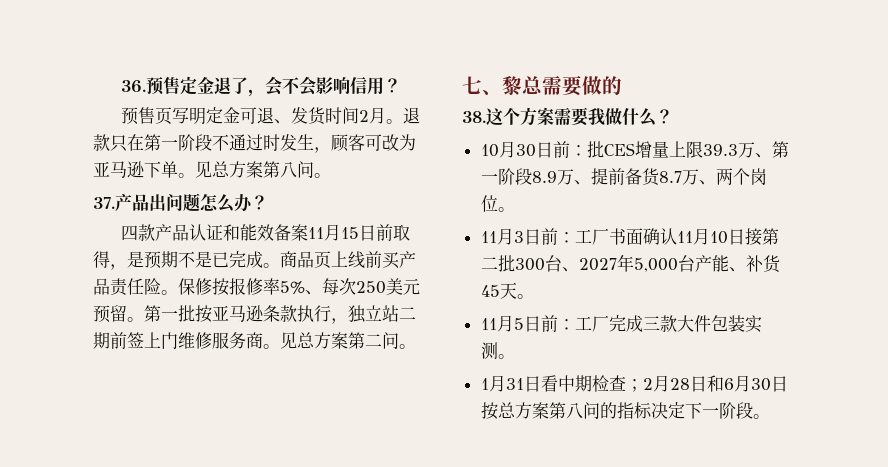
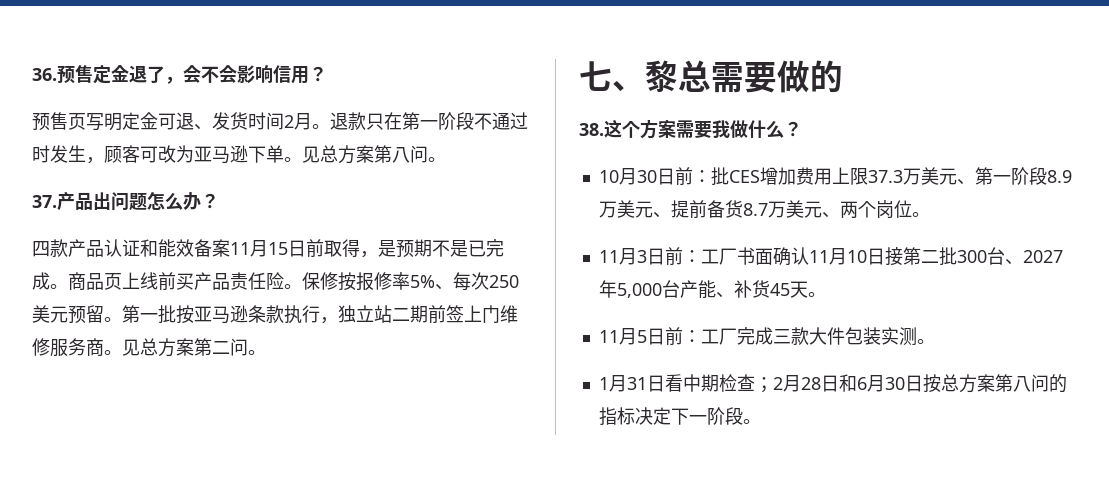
[651,141,755,158] 量上限39.3万 -> [777,167,957,185] 加费用上限37.3万美元
(574, 177) none -> [616,200,653,218] 美元
(699, 177) none -> [785,200,822,218] 美元

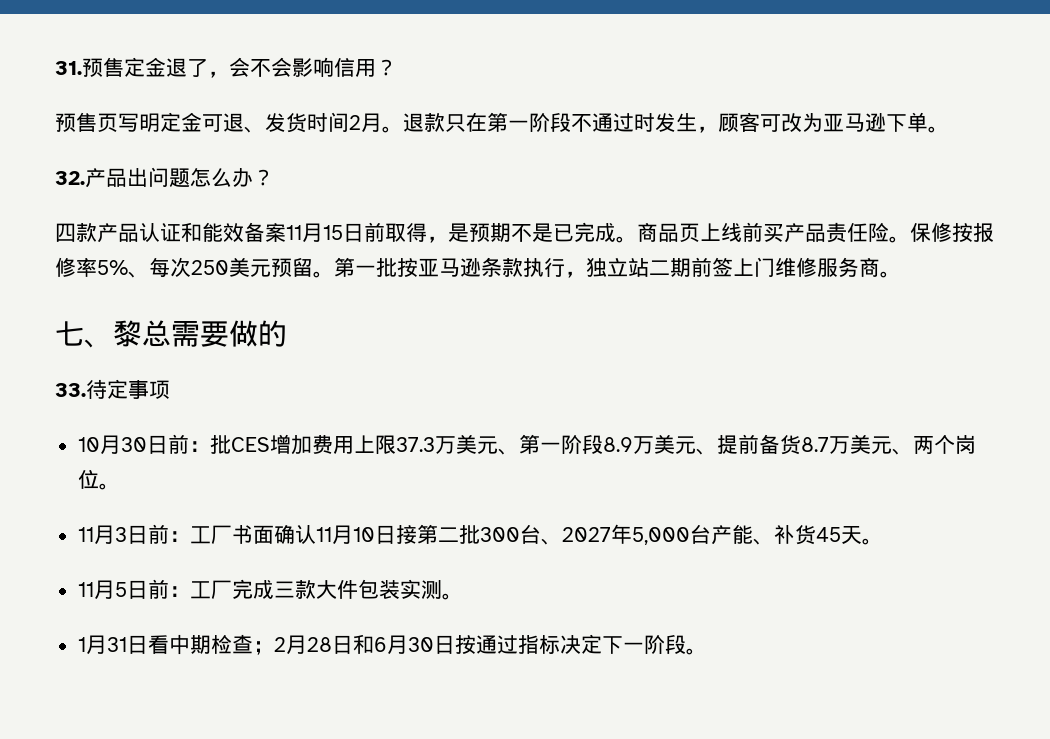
[32,68,57,81] 36. -> [55,61,82,75] 31.
[302,145,446,164] [32,195,57,208] 见总方案第八问。 // 37. -> [55,171,85,185] // 32.
[122,338,266,357] 见总方案第二问。 -> (901, 274) none
[579,119,802,139] 38.这个方案需要我做什么？ -> [55,379,170,399] 33.待定事项
[940,374,1067,393] 总方案第八问的 -> [475,635,518,654] 通过

